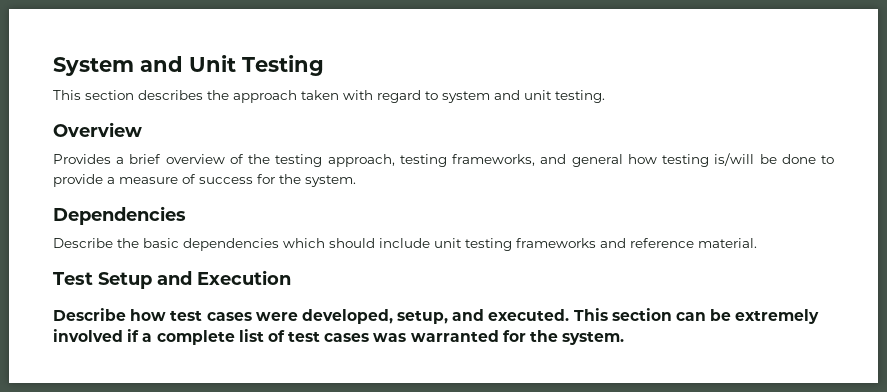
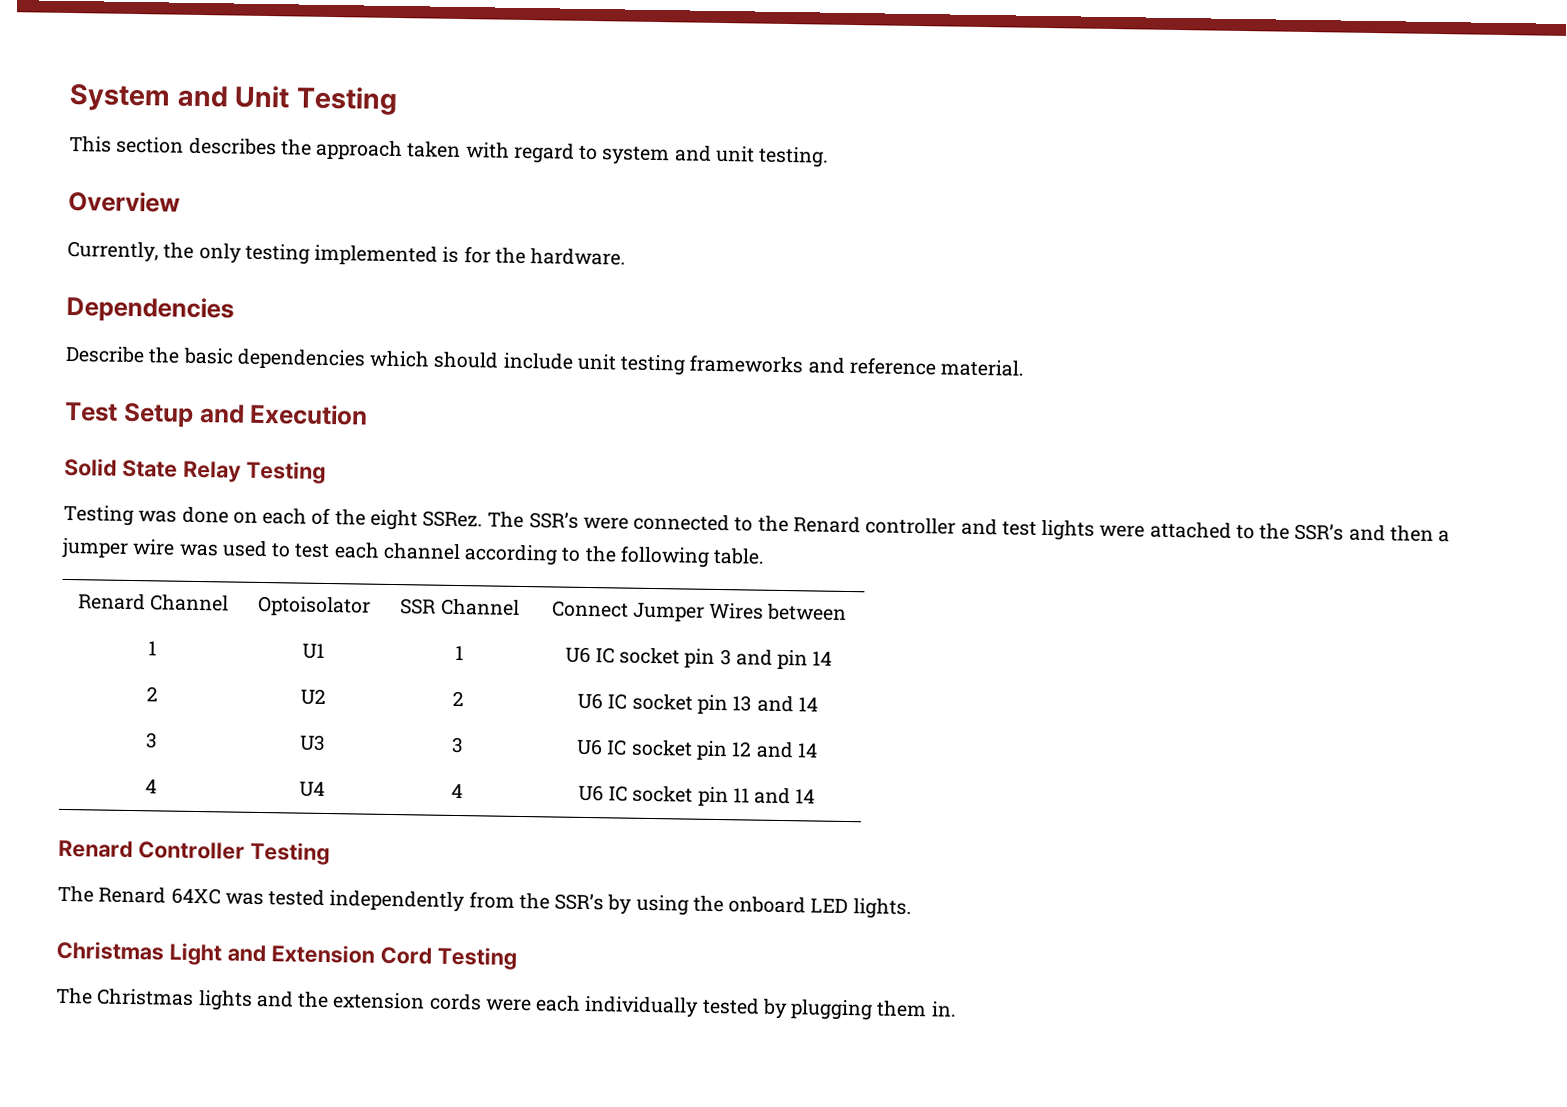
[53,153,835,167] [53,174,356,187] Provides a brief overview of the testing approach, testing frameworks, and general how testing is/will be done to provide a measure of success for the system. -> [67,240,627,266] Currently, the only testing implemented is for the hardware.
[53,308,820,324] [53,329,625,345] Describe how test cases were developed, setup, and executed. This section can be extremely involved if a complete list of test cases was warranted for the system. -> [64,457,326,484] [63,504,1451,543] [61,537,766,568] [77,593,230,612] [257,595,371,617] [400,598,520,616] [551,600,848,622] [148,641,157,656] [302,643,325,659] [454,645,464,661] [564,646,833,670] [145,686,158,702] [299,688,326,705] [452,690,464,707] [577,692,818,715] [144,732,158,749] [298,734,326,751] [451,736,464,754] [576,738,818,761] [144,779,157,794] [298,781,325,797] [451,783,463,799] [577,784,816,807] [58,839,330,866] [57,885,912,920] [56,940,517,970] [55,987,957,1021] Solid State Relay Testing // Testing was done on each of the eight SSRez. The SSR’s were connected to the Renard controller and test lights were attached to the SSR’s and then a jumper wire was used to test each channel according to the following table. // Renard Channel | Optoisolator | SSR Channel | Connect Jumper Wires between // 1 | U1 | 1 | U6 IC socket pin 3 and pin 14 // 2 | U2 | 2 | U6 IC socket pin 13 and 14 // 3 | U3 | 3 | U6 IC socket pin 12 and 14 // 4 | U4 | 4 | U6 IC socket pin 11 and 14 // Renard Controller Testing // The Renard 64XC was tested independently from the SSR’s by using the onboard LED lights. // Christmas Light and Extension Cord Testing // The Christmas lights and the extension cords were each individually tested by plugging them in.

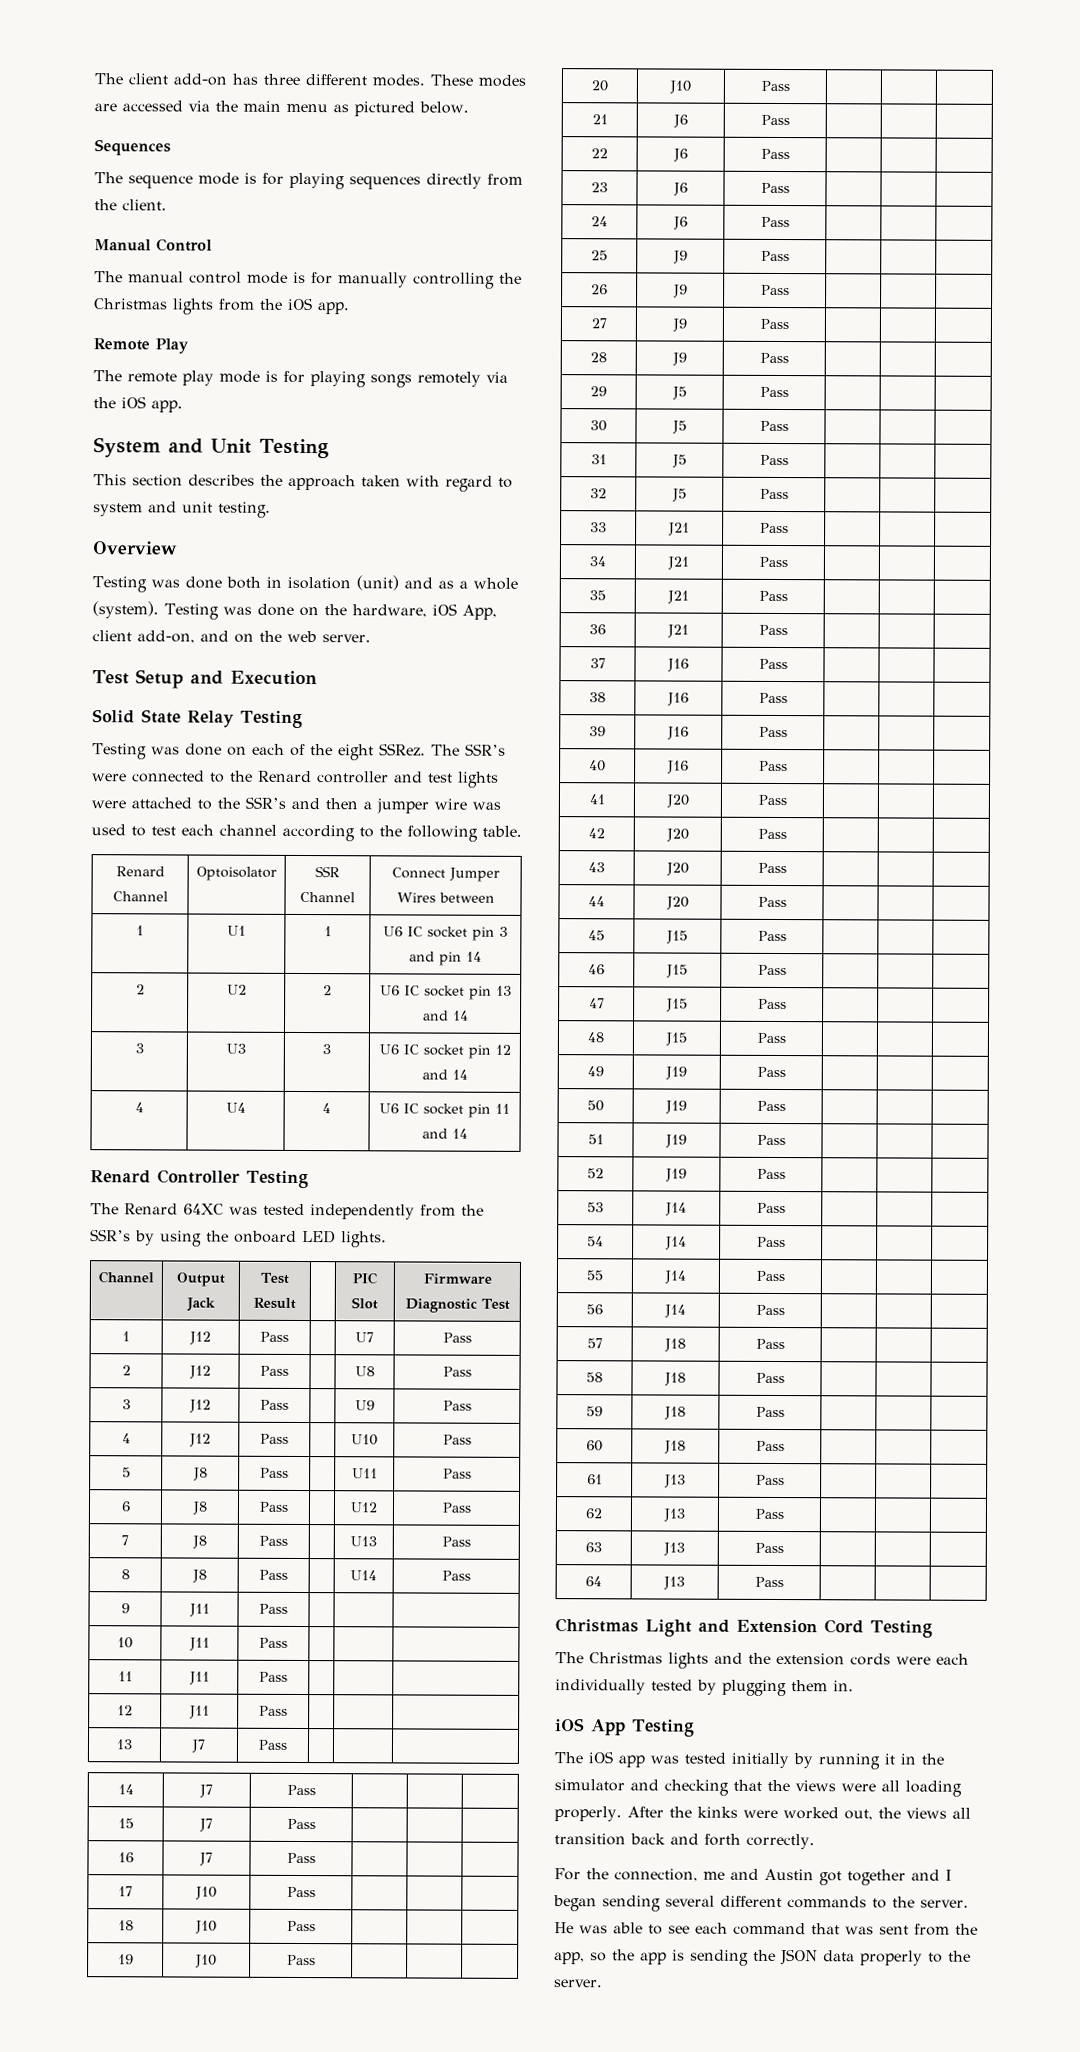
(69, 97) none -> [94,73,526,87] [94,100,469,117] [94,139,171,156] [94,172,523,190] [94,199,167,211] [94,238,212,252] [94,271,522,289] [93,297,350,315] [93,338,189,354] [93,370,508,388] [93,396,183,413] The client add-on has three different modes. These modes are accessed via the main menu as pictured below. // Sequences // The sequence mode is for playing sequences directly from the client. // Manual Control // The manual control mode is for manually controlling the Christmas lights from the iOS app. // Remote Play // The remote play mode is for playing songs remotely via the iOS app. //
[67,240,627,266] [66,295,234,323] [65,345,1025,377] Currently, the only testing implemented is for the hardware. // Dependencies // Describe the basic dependencies which should include unit testing frameworks and reference material. -> [92,575,518,593] [92,601,497,620] [92,630,371,644] Testing was done both in isolation (unit) and as a whole (system). Testing was done on the hardware, iOS App, client add-on, and on the web server.
(912, 909) none -> [98,1271,154,1284] [176,1272,225,1287] [185,1297,216,1312] [260,1272,290,1284] [253,1297,296,1309] [352,1272,377,1285] [351,1297,378,1310] [422,1273,492,1284] [404,1298,510,1313] [122,1331,130,1342] [189,1331,211,1345] [260,1331,289,1342] [355,1332,374,1343] [442,1332,472,1343] [121,1365,131,1376] [189,1365,211,1379] [260,1365,289,1376] [354,1366,375,1377] [442,1366,472,1377] [121,1399,131,1410] [189,1399,211,1413] [260,1399,289,1410] [354,1400,375,1411] [442,1400,472,1411] [121,1433,131,1444] [189,1433,211,1447] [260,1433,289,1444] [351,1434,378,1446] [442,1434,472,1445] [121,1467,131,1478] [192,1467,208,1481] [260,1467,289,1478] [351,1468,378,1479] [442,1468,472,1479] [120,1501,131,1512] [191,1501,208,1515] [259,1501,289,1512] [350,1502,378,1513] [441,1502,472,1513] [121,1535,129,1546] [191,1535,207,1549] [259,1535,288,1546] [350,1536,377,1547] [441,1536,471,1547] [120,1569,130,1580] [191,1569,207,1583] [259,1569,288,1580] [350,1570,377,1581] [441,1570,471,1581] [120,1603,130,1614] [188,1603,210,1617] [259,1603,288,1614] [117,1637,133,1649] [188,1637,210,1651] [259,1637,288,1648] [117,1671,133,1682] [188,1671,210,1685] [259,1671,288,1682] [117,1705,133,1716] [188,1705,210,1719] [259,1705,288,1716] [116,1739,133,1750] [191,1739,206,1753] [258,1739,288,1750] [117,1784,134,1795] [199,1784,213,1798] [286,1784,316,1796] [117,1818,134,1829] [199,1818,213,1832] [286,1818,316,1830] [117,1852,134,1863] [199,1852,213,1866] [286,1852,316,1864] [118,1886,133,1897] [195,1886,217,1900] [286,1886,316,1898] [117,1920,134,1931] [195,1920,217,1934] [286,1920,316,1932] [117,1954,134,1965] [195,1954,217,1968] [286,1954,316,1966] [591,80,608,92] [669,80,691,94] [760,80,790,92] [591,114,608,125] [672,114,688,128] [760,114,790,126] [591,148,608,159] [672,148,688,162] [760,148,790,160] [591,182,608,193] [672,182,688,196] [760,182,790,194] [591,216,608,227] [672,216,688,230] [760,216,790,228] [591,250,608,261] [672,250,688,264] [760,250,790,262] [591,284,608,295] [672,284,688,298] [760,284,790,296] [590,318,607,329] [671,318,687,332] [759,318,789,330] [590,352,607,363] [671,352,687,366] [759,352,789,364] [590,386,607,397] [671,386,687,400] [759,386,789,398] [590,420,607,432] [671,420,687,434] [759,420,789,432] [590,454,607,465] [671,454,687,468] [759,454,789,466] [590,488,607,499] [671,488,687,502] [759,488,789,500] [590,522,607,533] [668,522,690,536] [759,522,789,534] [589,556,606,567] [667,556,689,570] [758,556,788,568] [589,590,606,601] [667,590,689,604] [758,590,788,602] [589,624,606,635] [667,624,689,638] [758,624,788,636] [589,658,606,669] [667,658,689,672] [758,658,788,670] [589,692,606,703] [667,692,689,706] [758,692,788,704] [589,726,606,737] [667,726,689,740] [758,726,788,738] [589,760,606,772] [667,760,689,774] [758,760,788,772] [588,794,605,805] [665,794,689,808] [757,794,787,806] [588,828,605,839] [665,828,689,842] [757,828,787,840] [588,862,605,873] [665,862,689,876] [757,862,787,874] [588,896,605,907] [665,896,689,910] [757,896,787,908] [588,930,605,941] [666,930,688,944] [757,930,787,942] [588,964,605,975] [666,964,688,978] [757,964,787,976] [588,998,605,1009] [666,998,688,1012] [757,998,787,1010] [587,1032,604,1043] [665,1032,687,1046] [756,1032,786,1044] [587,1066,604,1077] [665,1066,687,1080] [756,1066,786,1078] [587,1100,604,1112] [665,1100,687,1114] [756,1100,786,1112] [587,1134,604,1145] [665,1134,687,1148] [756,1134,786,1146] [587,1168,604,1179] [665,1168,687,1182] [756,1168,786,1180] [587,1202,604,1213] [665,1202,687,1216] [756,1202,786,1214] [587,1236,604,1247] [665,1236,687,1250] [756,1236,786,1248] [586,1270,603,1281] [664,1270,686,1284] [755,1270,785,1282] [586,1304,603,1315] [664,1304,686,1318] [755,1304,785,1316] [586,1338,603,1349] [664,1338,686,1352] [755,1338,785,1350] [586,1372,603,1383] [664,1372,686,1386] [755,1372,785,1384] [586,1406,603,1417] [664,1406,686,1420] [755,1406,785,1418] [586,1440,603,1452] [664,1440,686,1454] [755,1440,785,1452] [586,1474,603,1485] [664,1474,686,1488] [755,1474,785,1486] [585,1508,602,1519] [663,1508,685,1522] [754,1508,784,1520] [585,1542,602,1553] [663,1542,685,1556] [754,1542,784,1554] [585,1576,602,1587] [663,1576,685,1590] [754,1576,784,1588] // Channel | Output Jack | Test Result | | PIC Slot | Firmware Diagnostic Test // 1 | J12 | Pass | | U7 | Pass // 2 | J12 | Pass | | U8 | Pass // 3 | J12 | Pass | | U9 | Pass // 4 | J12 | Pass | | U10 | Pass // 5 | J8 | Pass | | U11 | Pass // 6 | J8 | Pass | | U12 | Pass // 7 | J8 | Pass | | U13 | Pass // 8 | J8 | Pass | | U14 | Pass // 9 | J11 | Pass | | | // 10 | J11 | Pass | | | // 11 | J11 | Pass | | | // 12 | J11 | Pass | | | // 13 | J7 | Pass | | | // 14 | J7 | Pass | | | // 15 | J7 | Pass | | | // 16 | J7 | Pass | | | // 17 | J10 | Pass | | | // 18 | J10 | Pass | | | // 19 | J10 | Pass | | | // 20 | J10 | Pass | | | // 21 | J6 | Pass | | | // 22 | J6 | Pass | | | // 23 | J6 | Pass | | | // 24 | J6 | Pass | | | // 25 | J9 | Pass | | | // 26 | J9 | Pass | | | // 27 | J9 | Pass | | | // 28 | J9 | Pass | | | // 29 | J5 | Pass | | | // 30 | J5 | Pass | | | // 31 | J5 | Pass | | | // 32 | J5 | Pass | | | // 33 | J21 | Pass | | | // 34 | J21 | Pass | | | // 35 | J21 | Pass | | | // 36 | J21 | Pass | | | // 37 | J16 | Pass | | | // 38 | J16 | Pass | | | // 39 | J16 | Pass | | | // 40 | J16 | Pass | | | // 41 | J20 | Pass | | | // 42 | J20 | Pass | | | // 43 | J20 | Pass | | | // 44 | J20 | Pass | | | // 45 | J15 | Pass | | | // 46 | J15 | Pass | | | // 47 | J15 | Pass | | | // 48 | J15 | Pass | | | // 49 | J19 | Pass | | | // 50 | J19 | Pass | | | // 51 | J19 | Pass | | | // 52 | J19 | Pass | | | // 53 | J14 | Pass | | | // 54 | J14 | Pass | | | // 55 | J14 | Pass | | | // 56 | J14 | Pass | | | // 57 | J18 | Pass | | | // 58 | J18 | Pass | | | // 59 | J18 | Pass | | | // 60 | J18 | Pass | | | // 61 | J13 | Pass | | | // 62 | J13 | Pass | | | // 63 | J13 | Pass | | | // 64 | J13 | Pass | | |
(957, 1009) none -> [555,1718,695,1737] [554,1751,944,1770] [554,1779,962,1797] [554,1806,971,1822] [554,1833,815,1850] [554,1868,952,1886] [553,1895,969,1912] [554,1922,978,1936] [554,1949,971,1966] [553,1979,603,1988] // iOS App Testing // The iOS app was tested initially by running it in the simulator and checking that the views were all loading properly. After the kinks were worked out, the views all transition back and forth correctly. // For the connection, me and Austin got together and I began sending several different commands to the server. He was able to see each command that was sent from the app, so the app is sending the JSON data properly to the server.

